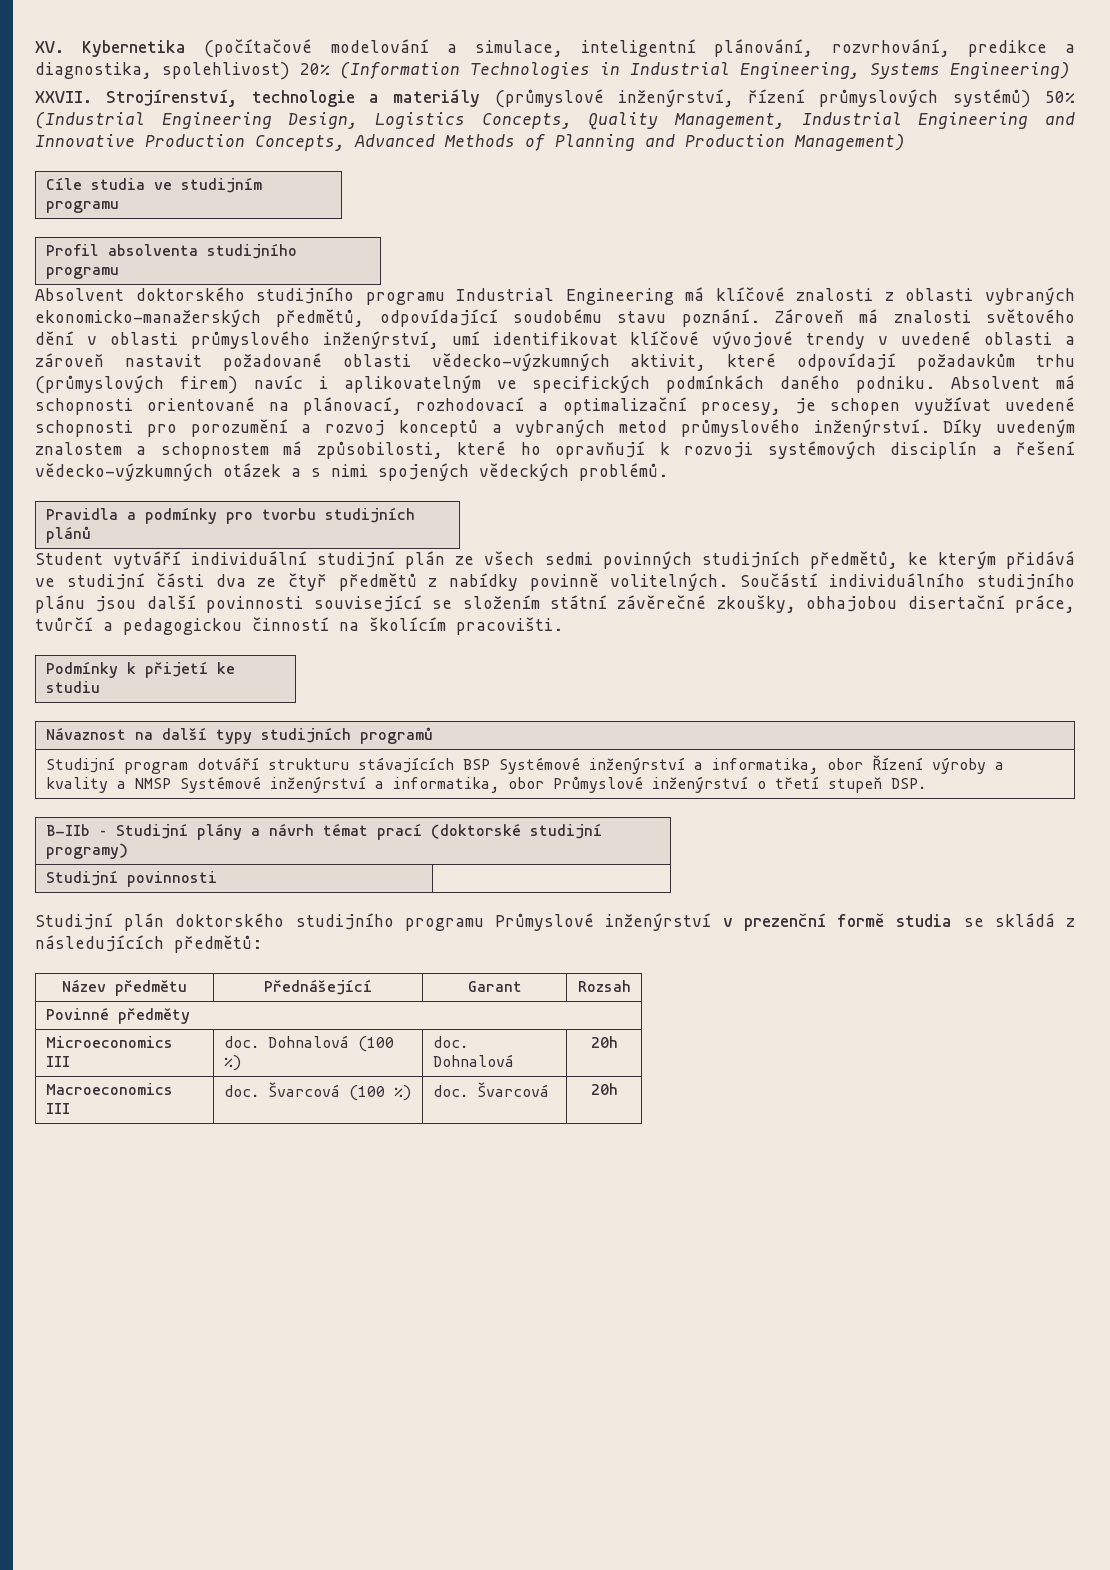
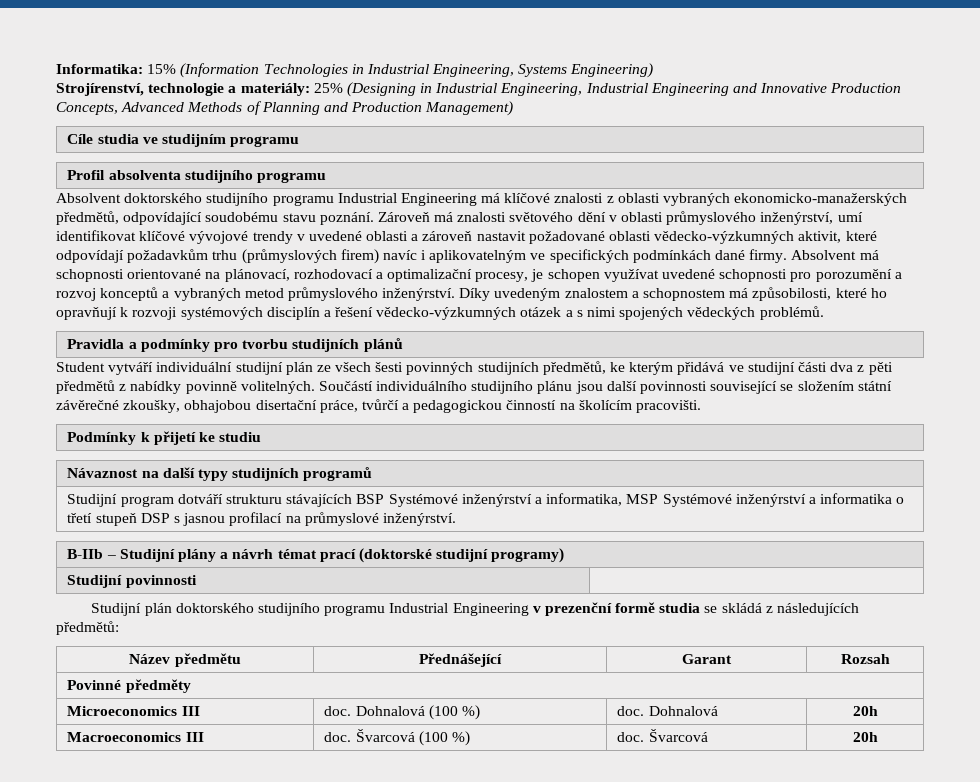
[35,39,1076,58] [35,62,330,80] XV. Kybernetika (počítačové modelování a simulace, inteligentní plánování, rozvrhování, predikce a diagnostika, spolehlivost) 20% -> [56,64,177,74] Informatika: 15%
[35,91,92,103] XXVII. -> (654, 70) none
[393,89,1075,108] [35,112,785,130] materiály (průmyslové inženýrství, řízení průmyslových systémů) 50% (Industrial Engineering Design, Logistics Concepts, Quality Management, -> [240,82,583,97] materiály: 25% (Designing in Industrial Engineering,
[780,375,936,393] daného podniku. -> [715,249,788,263] dané firmy.
[544,552,593,565] sedmi -> [375,362,404,372] šesti
[257,573,328,591] ze čtyř -> [857,362,893,375] z pěti
[826,755,1004,774] [45,776,926,793] obor Řízení výroby a kvality a NMSP Systémové inženýrství a informatika, obor Průmyslové inženýrství o třetí stupeň DSP. -> [626,493,905,507] [67,512,456,526] MSP Systémové inženýrství a informatika o třetí stupeň DSP s jasnou profilací na průmyslové inženýrství.
[495,913,712,931] Průmyslové inženýrství -> [389,603,529,616] Industrial Engineering

